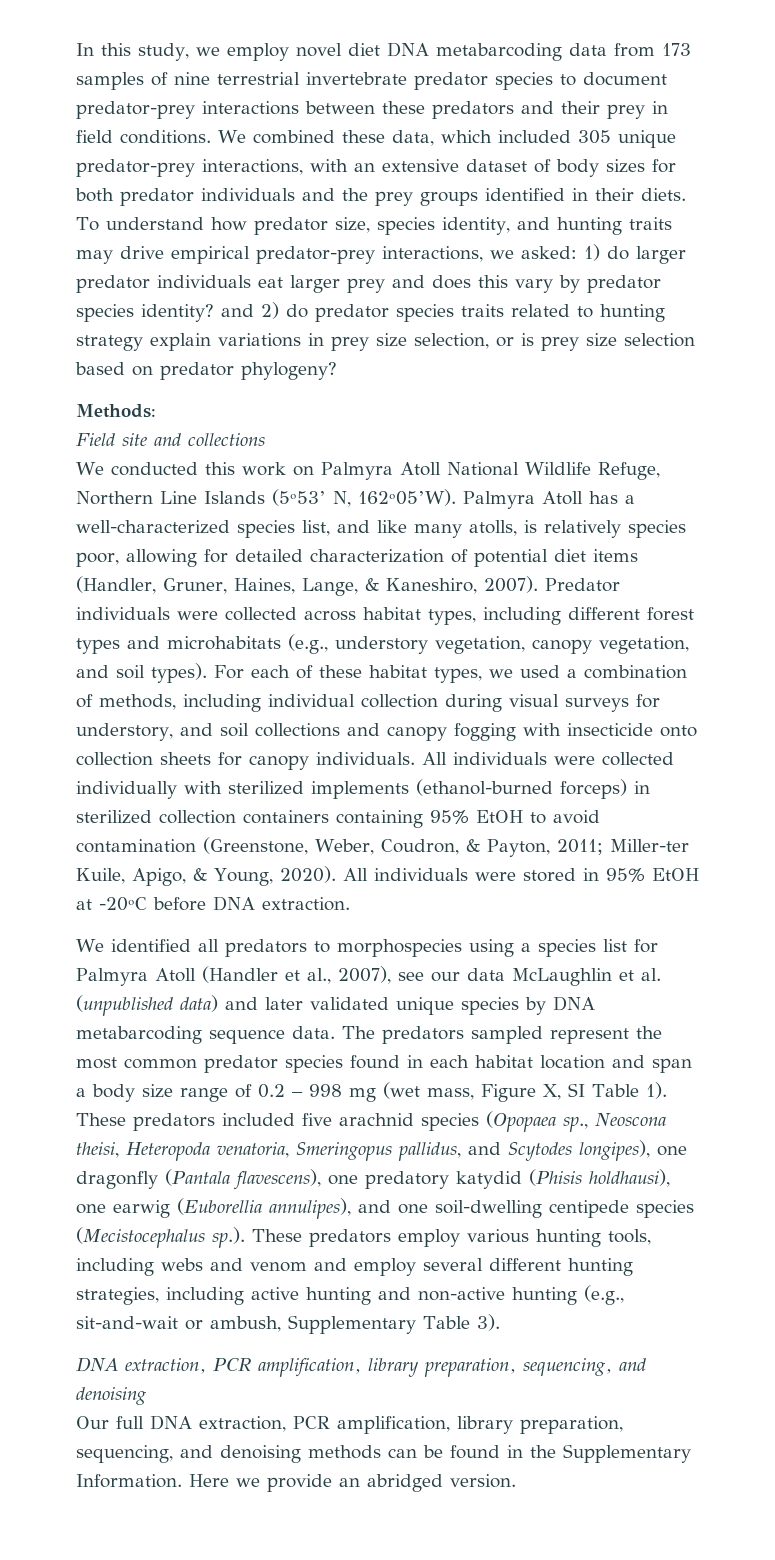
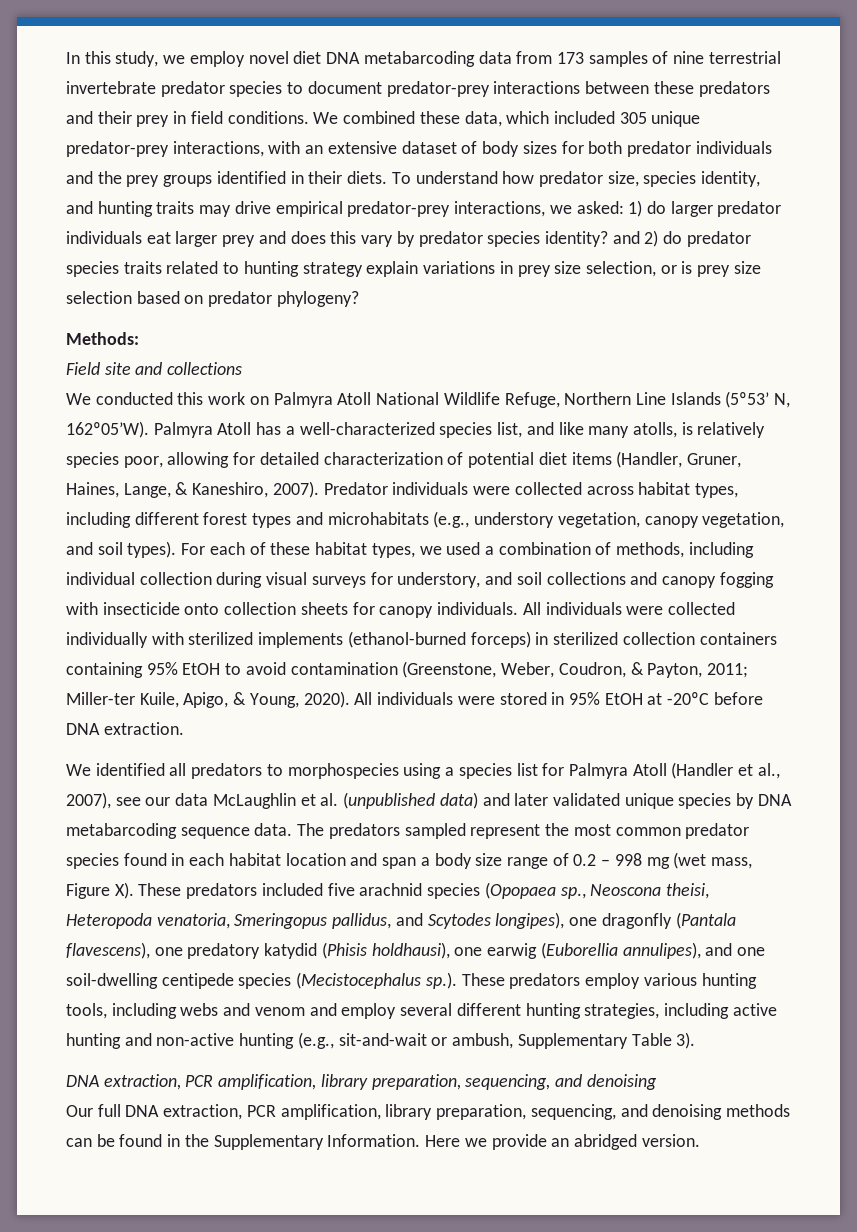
[543,1082,667,1100] X, SI Table 1). -> [114,882,134,899] X).

